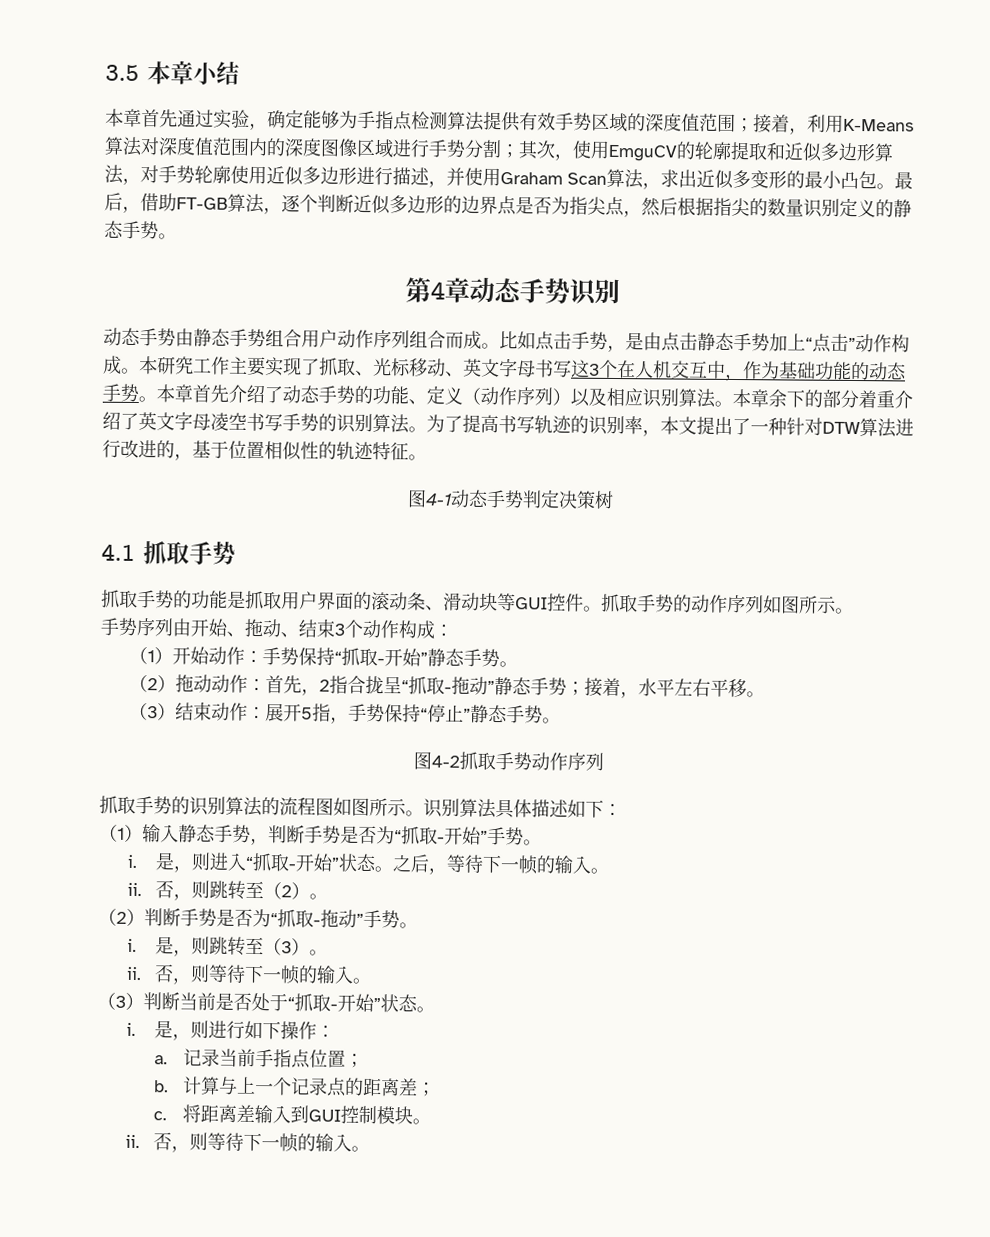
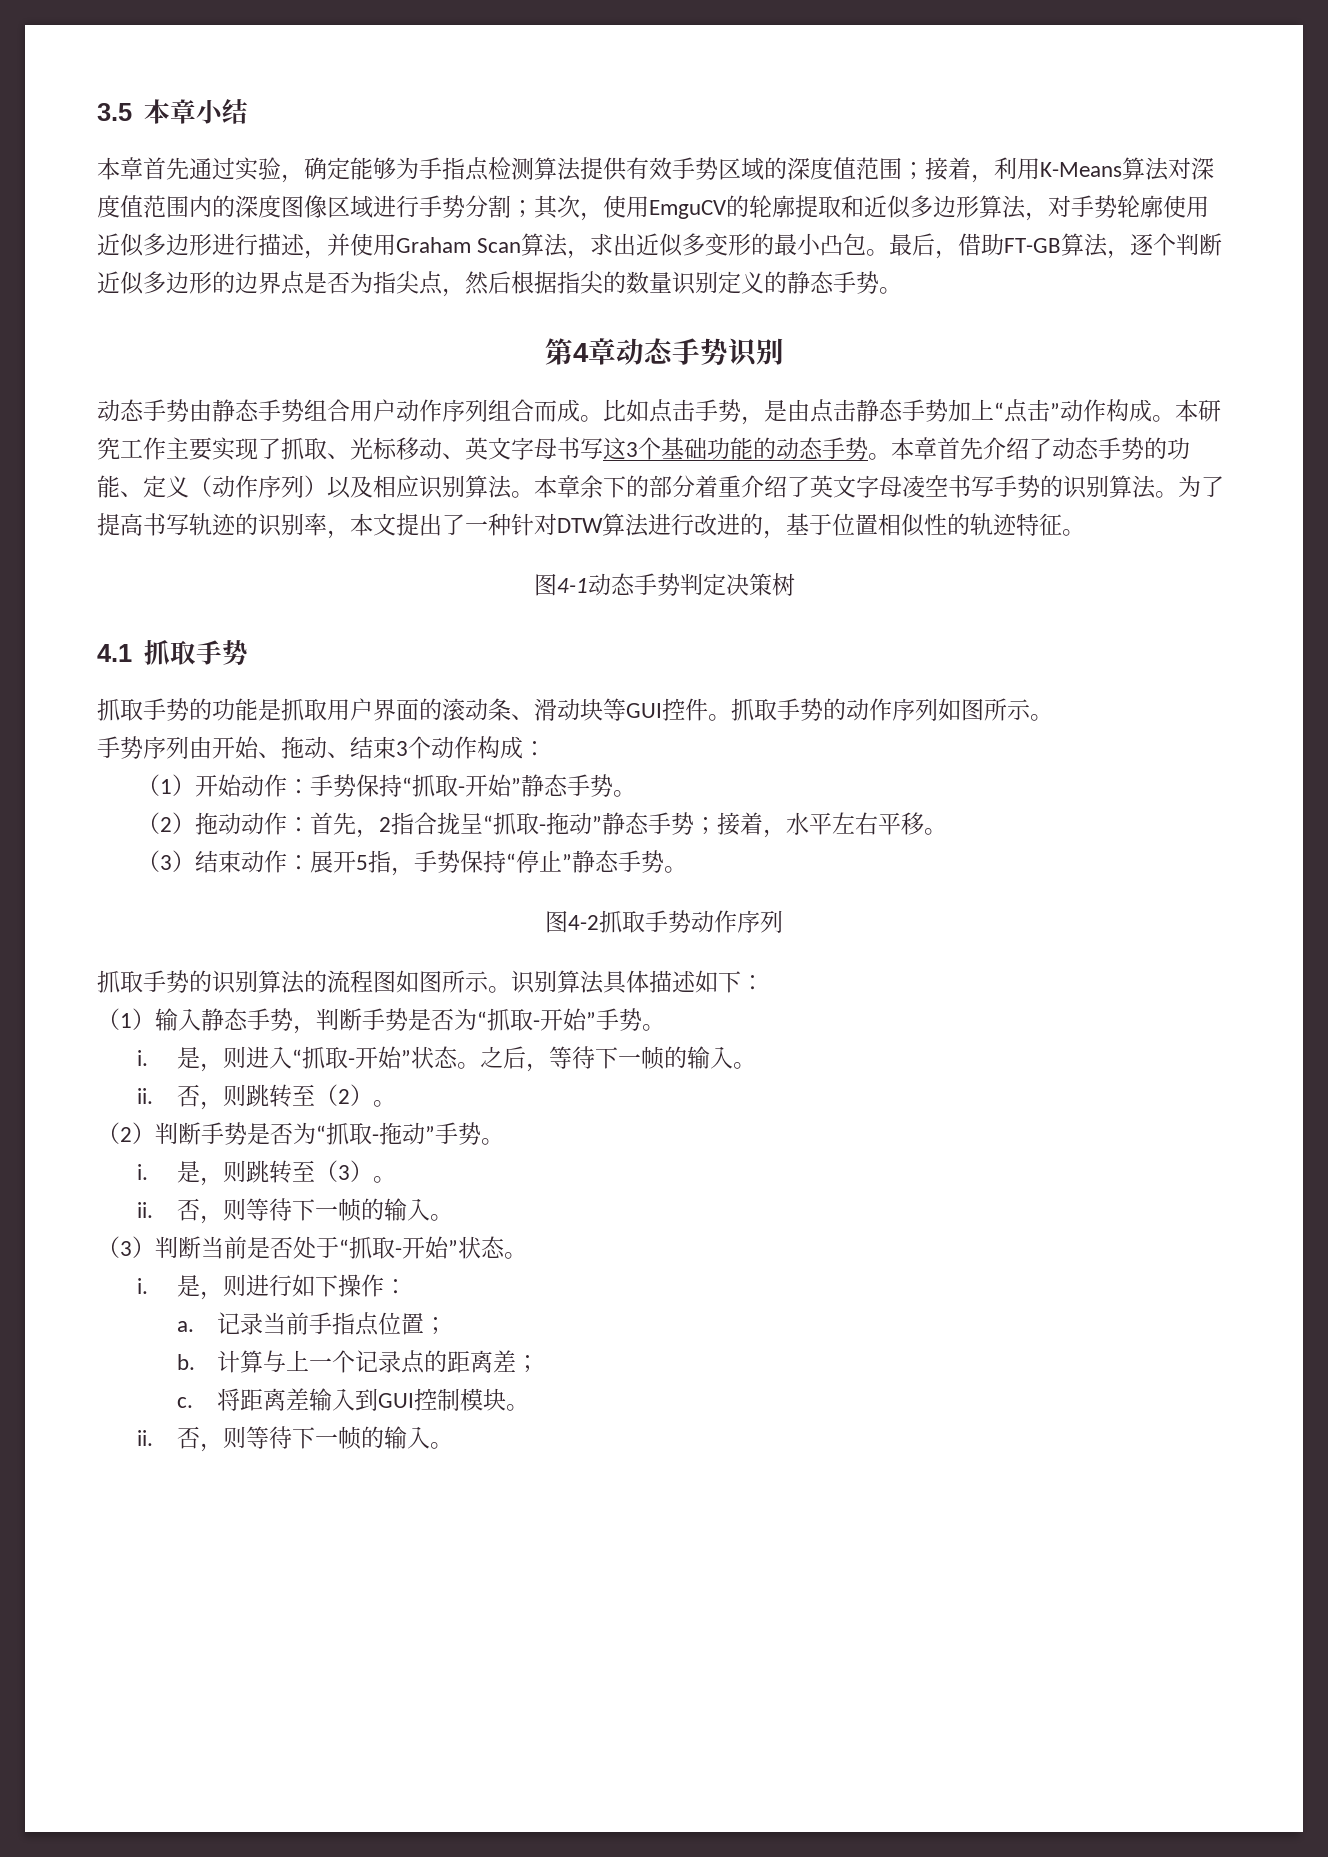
[617,360,780,382] 在人机交互中，作为 -> (661, 448) none

